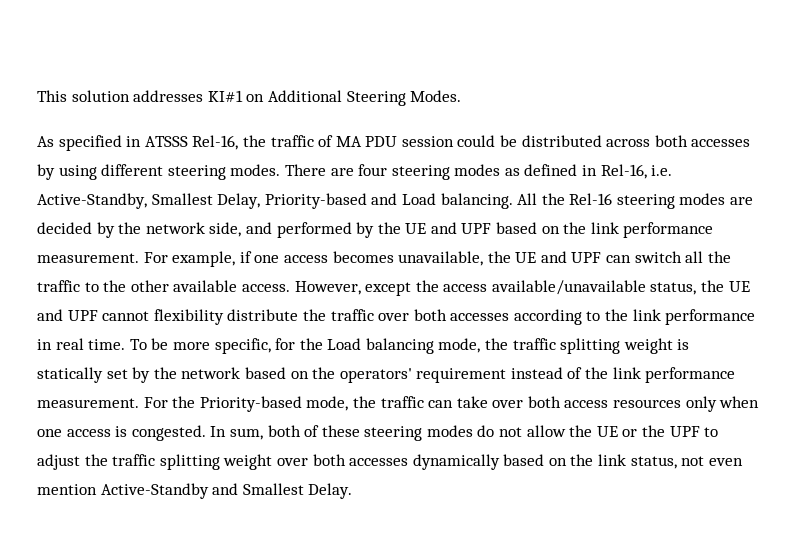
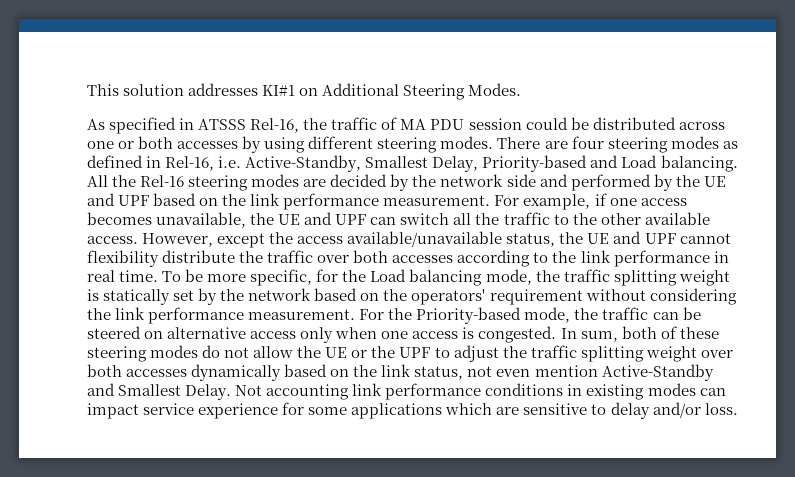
(651, 143) none -> [87,141,135,149] one or
[209,222,242,237] side, -> [506,174,536,187] side
[510,367,583,379] instead of -> [585,288,737,305] without considering
[456,396,682,408] take over both access resources -> [682,307,701,320] [87,326,297,339] be steered on alternative access
(353, 491) none -> [235,383,726,400] [87,402,738,419] Not accounting link performance conditions in existing modes can impact service experience for some applications which are sensitive to delay and/or loss.

